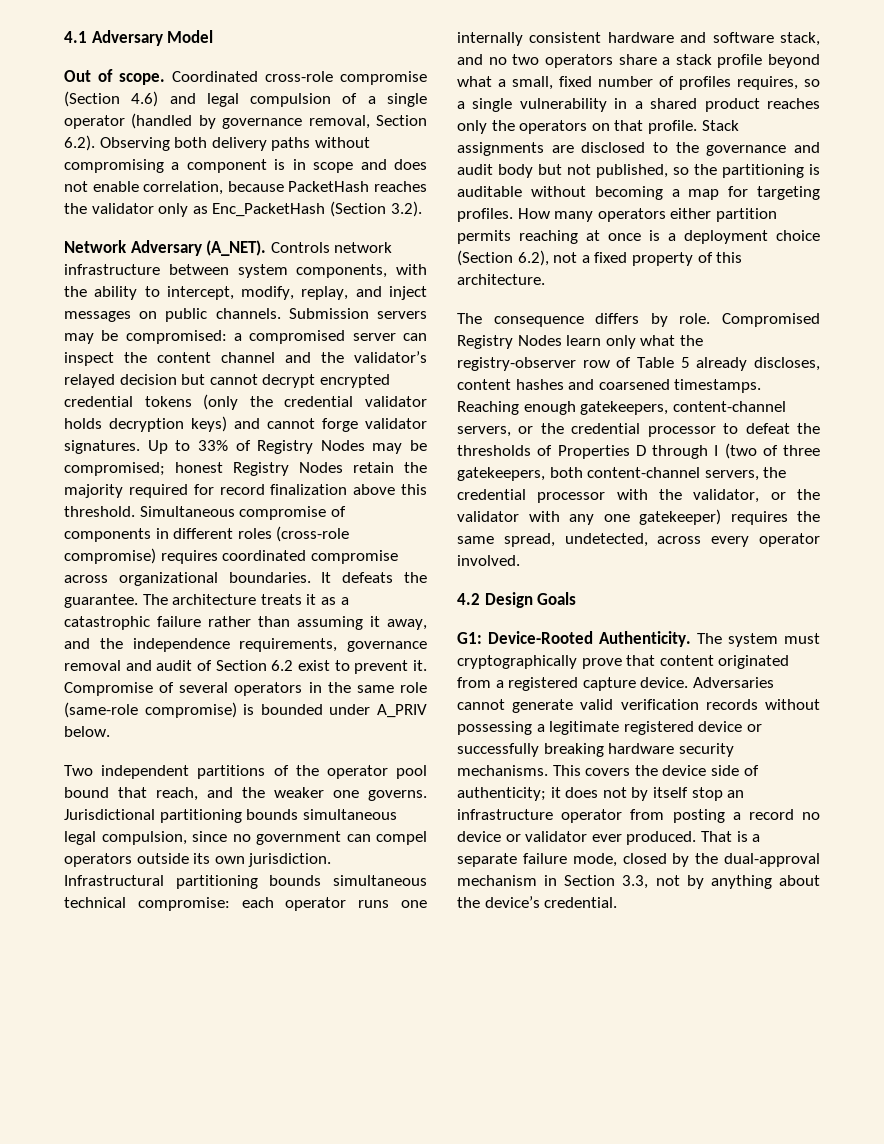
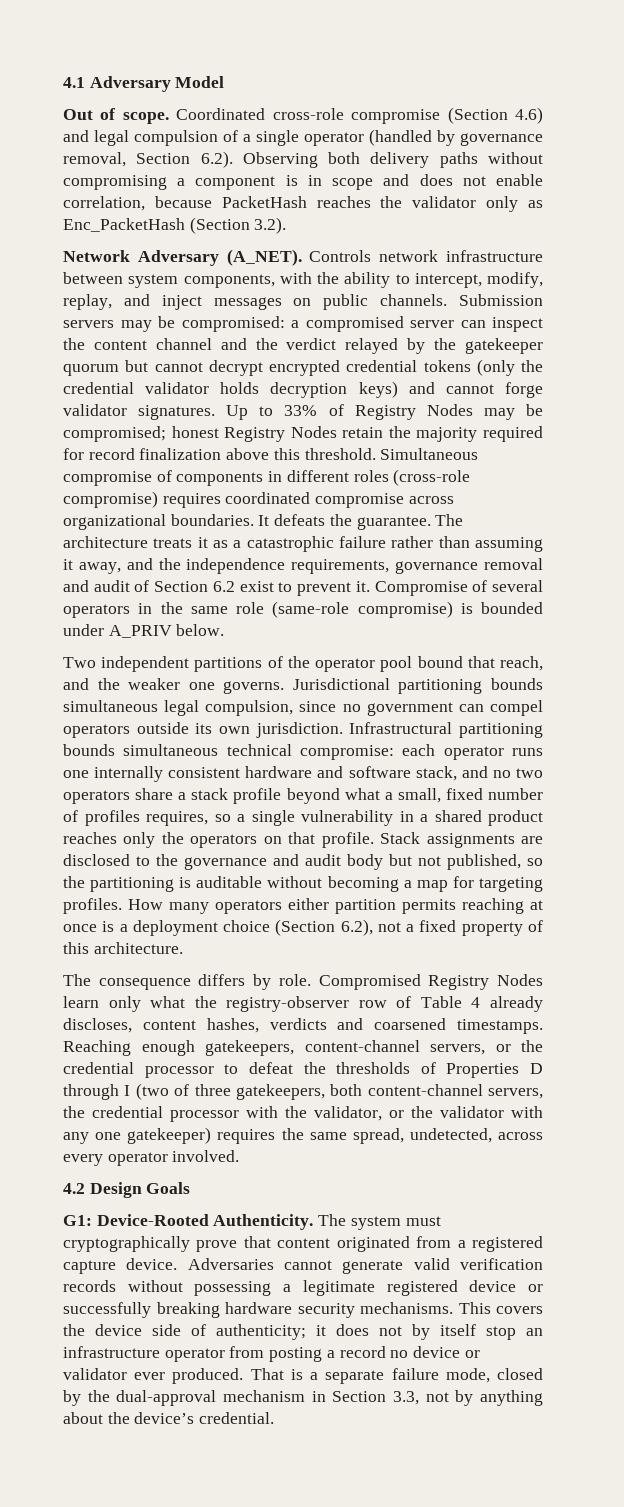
[354,351,427,363] [64,374,177,388] validator’s relayed decision -> [286,338,544,354] [63,364,119,376] verdict relayed by the gatekeeper quorum
[680,357,690,368] 5 -> [471,997,481,1008] 4
[515,379,564,390] hashes -> [206,1018,327,1033] hashes, verdicts

